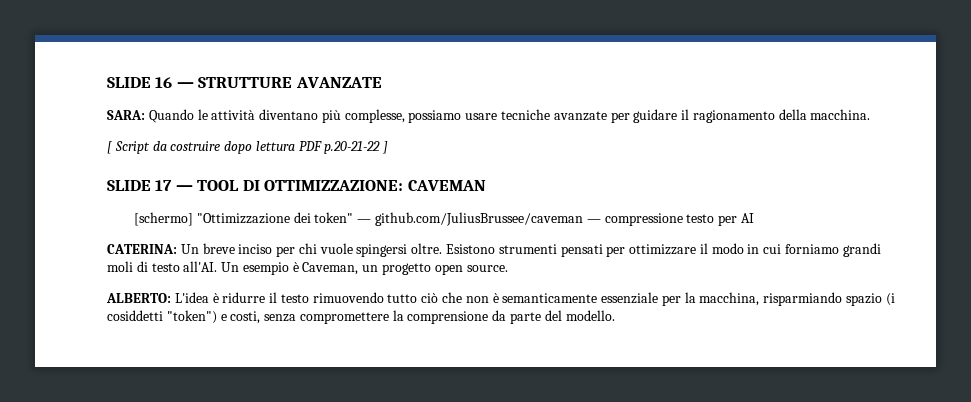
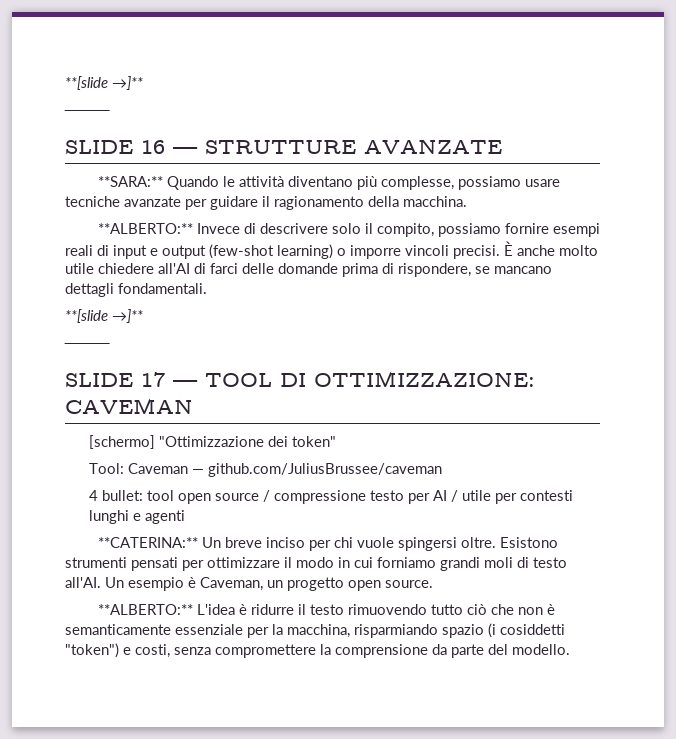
(107, 82) none -> [65,76,143,90] [64,110,110,115] **[slide →]** // ──── //
[107,110,145,120] SARA: -> [97,176,163,187] **SARA:**
[107,141,389,154] [ Script da costruire dopo lettura PDF p.20-21-22 ] -> [97,223,600,237] [65,241,598,259] [65,263,552,277] [65,283,207,297] [65,309,143,323] [64,343,110,348] **ALBERTO:** Invece di descrivere solo il compito, possiamo fornire esempi reali di input e output (few-shot learning) o imporre vincoli precisi. È anche molto utile chiedere all'AI di farci delle domande prima di rispondere, se mancano dettagli fondamentali. // **[slide →]** // ────
(354, 217) none -> [89,463,189,474] // Tool: Caveman
[586,213,754,226] [107,244,177,254] — compressione testo per AI // CATERINA: -> [89,490,574,504] [89,510,186,524] [97,537,198,548] // 4 bullet: tool open source / compressione testo per AI / utile per contesti lunghi e agenti // **CATERINA:**
[106,293,171,303] ALBERTO: -> [97,604,193,615] **ALBERTO:**

